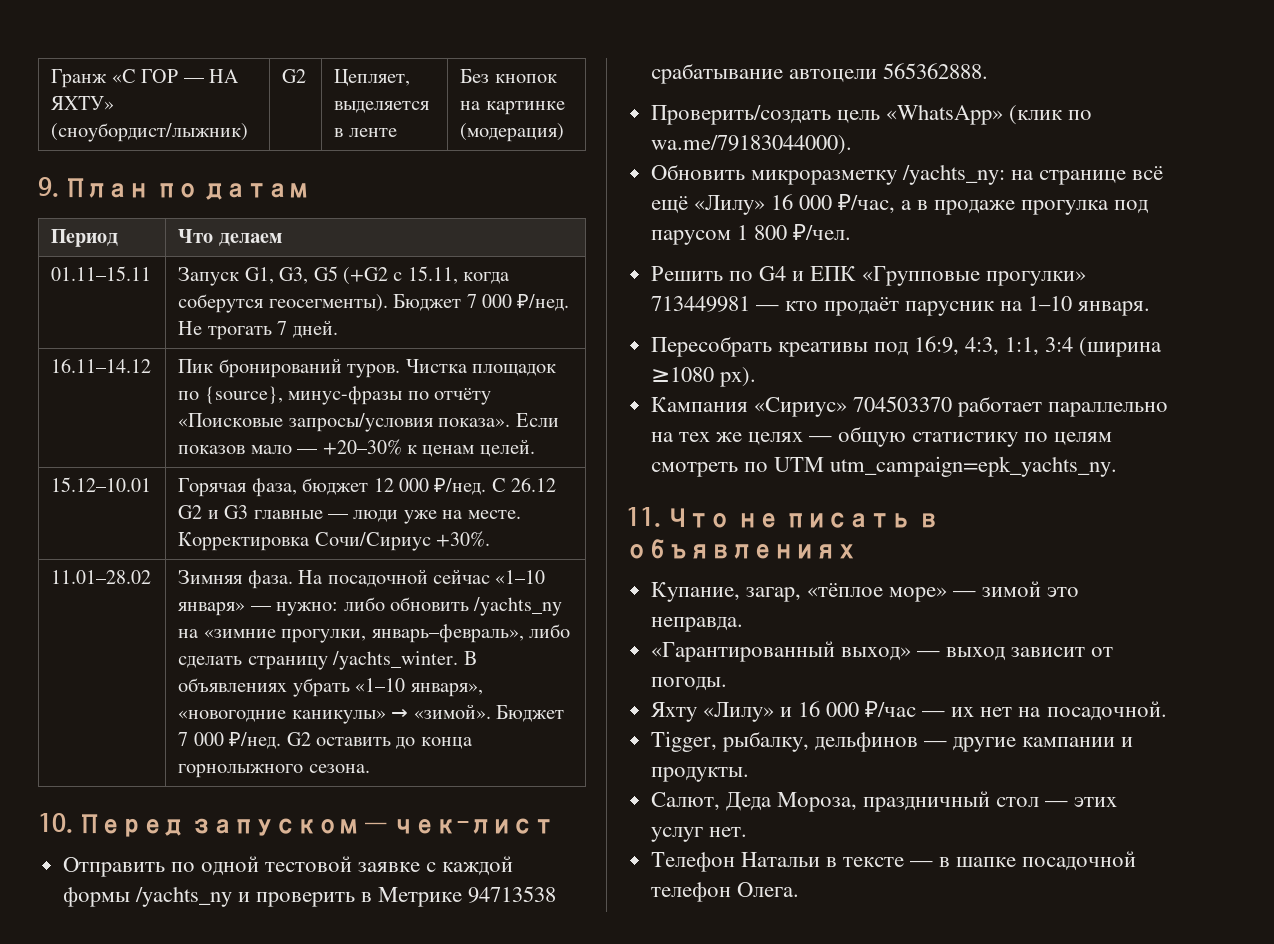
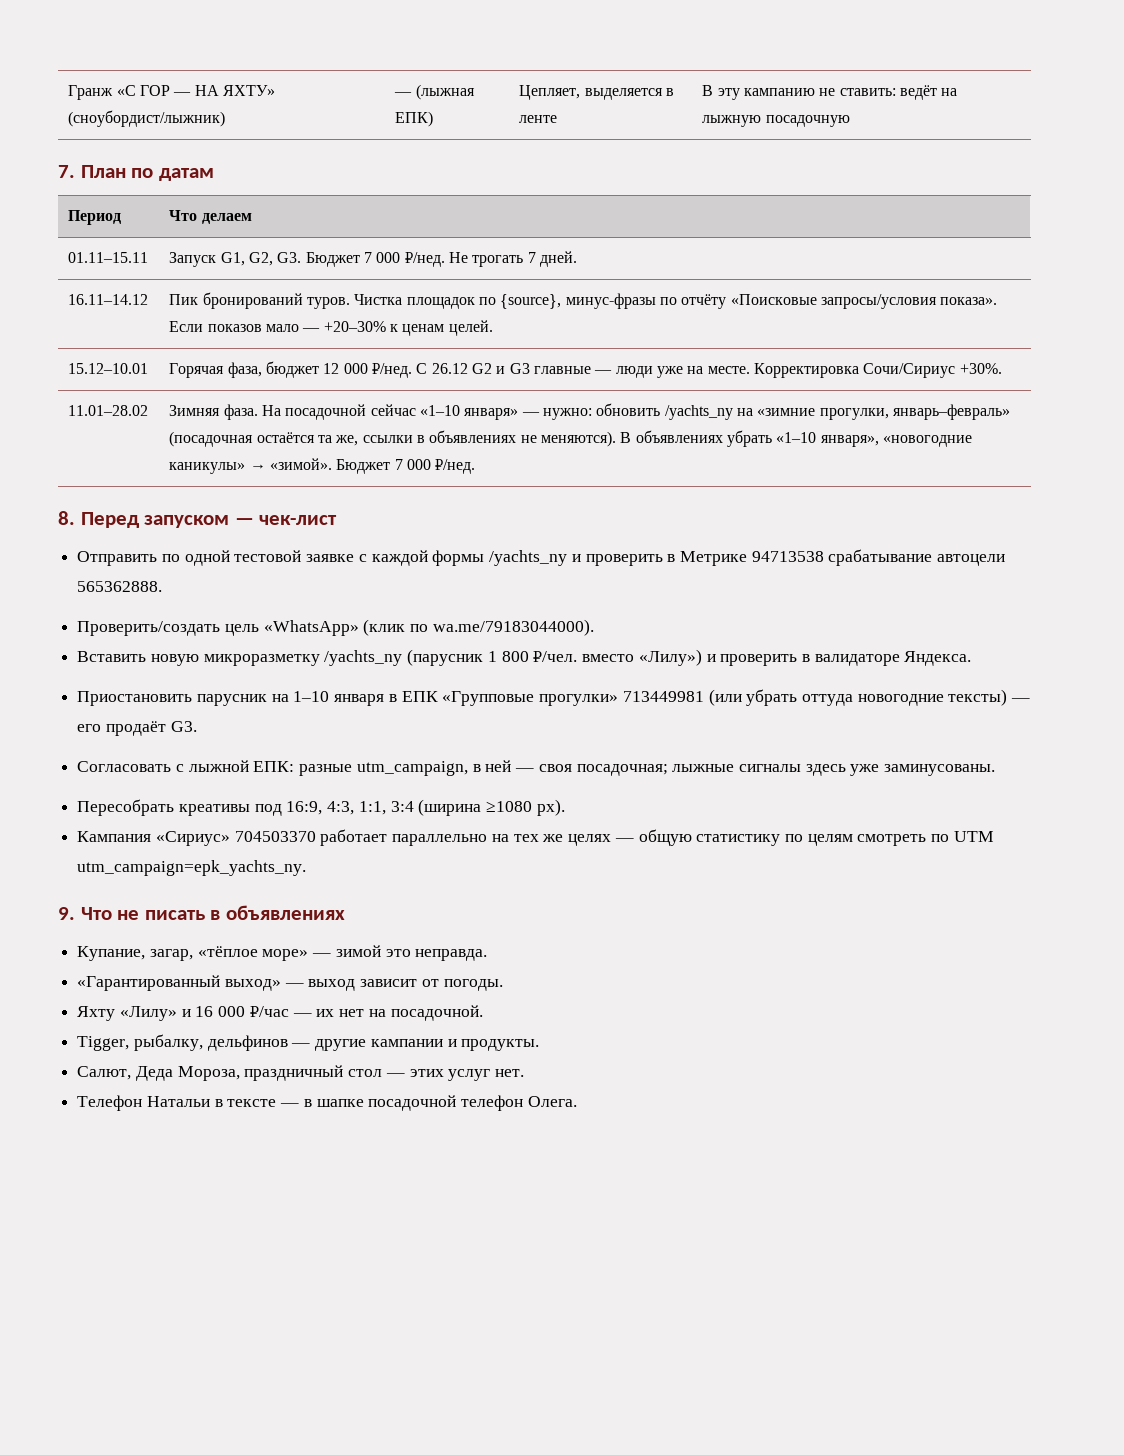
[282,69,307,83] G2 -> [394,84,475,100] [395,111,434,127] — (лыжная ЕПК)
[460,69,557,83] [460,101,565,115] [460,123,565,142] [38,177,59,197] Без кнопок на картинке (модерация) // 9. -> [702,85,958,100] [702,115,850,127] [58,165,75,178] В эту кампанию не ставить: ведёт на лыжную посадочную // 7.
[279,266,510,285] [178,294,388,313] G3, G5 (+G2 с 15.11, когда соберутся геосегменты). -> [249,252,302,266] G2, G3.
[343,597,385,611] либо -> (592, 414) none
[371,624,570,643] [178,651,459,670] январь–февраль», либо сделать страницу /yachts_winter. -> [892,404,1010,420] [169,430,616,447] январь–февраль» (посадочная остаётся та же, ссылки в объявлениях не меняются).
[286,732,472,749] [178,764,370,778] [38,813,73,833] G2 оставить до конца горнолыжного сезона. // 10. -> [58,511,75,525] // 8.
[650,164,1164,185] [650,194,1149,215] [650,224,851,245] [650,266,1087,286] [650,296,1151,316] Обновить микроразметку /yachts_ny: на странице всё ещё «Лилу» 16 000 ₽/час, а в продаже прогулка под парусом 1 800 ₽/чел. // Решить по G4 и ЕПК «Групповые прогулки» 713449981 — кто продаёт парусник на 1–10 января. -> [77,649,972,666] [77,689,1031,706] [77,721,197,736] [77,760,996,776] Вставить новую микроразметку /yachts_ny (парусник 1 800 ₽/чел. вместо «Лилу») и проверить в валидаторе Яндекса. // Приостановить парусник на 1–10 января в ЕПК «Групповые прогулки» 713449981 (или убрать оттуда новогодние тексты) — его продаёт G3. // Согласовать с лыжной ЕПК: разные utm_campaign, в ней — своя посадочная; лыжные сигналы здесь уже заминусованы.
[626,507,661,527] 11. -> [58,907,75,920] 9.

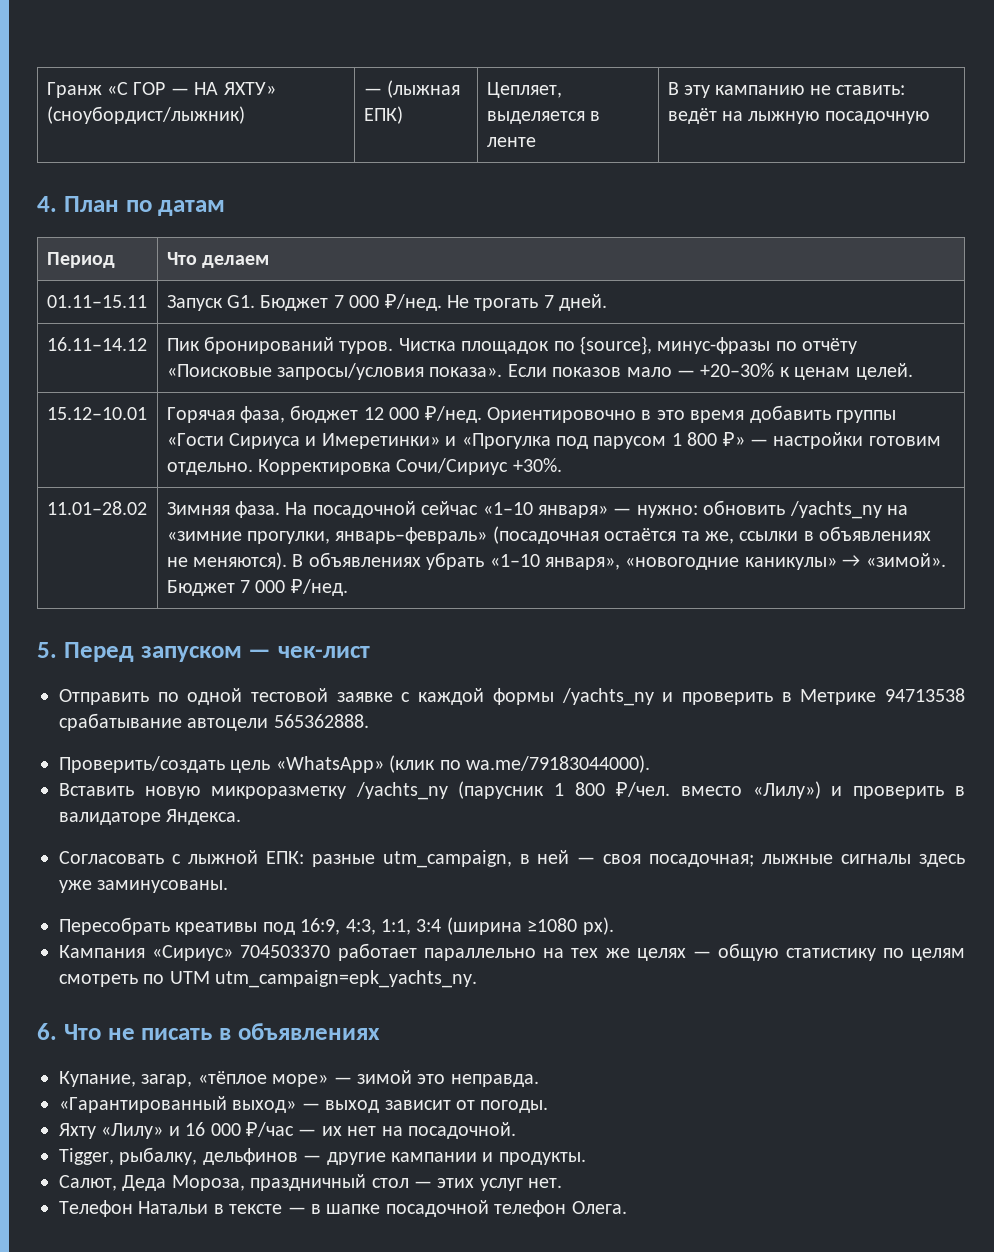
[58,165,75,178] 7. -> [37,196,57,212] 4.
[220,252,302,266] G1, G2, G3. -> [226,295,255,308] G1.
[416,363,750,378] С 26.12 G2 и G3 главные — люди уже на месте. -> [486,405,896,423] [166,432,941,449] [166,462,253,475] Ориентировочно в это время добавить группы «Гости Сириуса и Имеретинки» и «Прогулка под парусом 1 800 ₽» — настройки готовим отдельно.
[58,511,75,525] 8. -> [37,642,57,658] 5.
[77,689,1031,706] [77,721,197,736] // Приостановить парусник на 1–10 января в ЕПК «Групповые прогулки» 713449981 (или убрать оттуда новогодние тексты) — его продаёт G3. -> (242, 817) none
[58,907,75,920] 9. -> [37,1023,57,1040] 6.

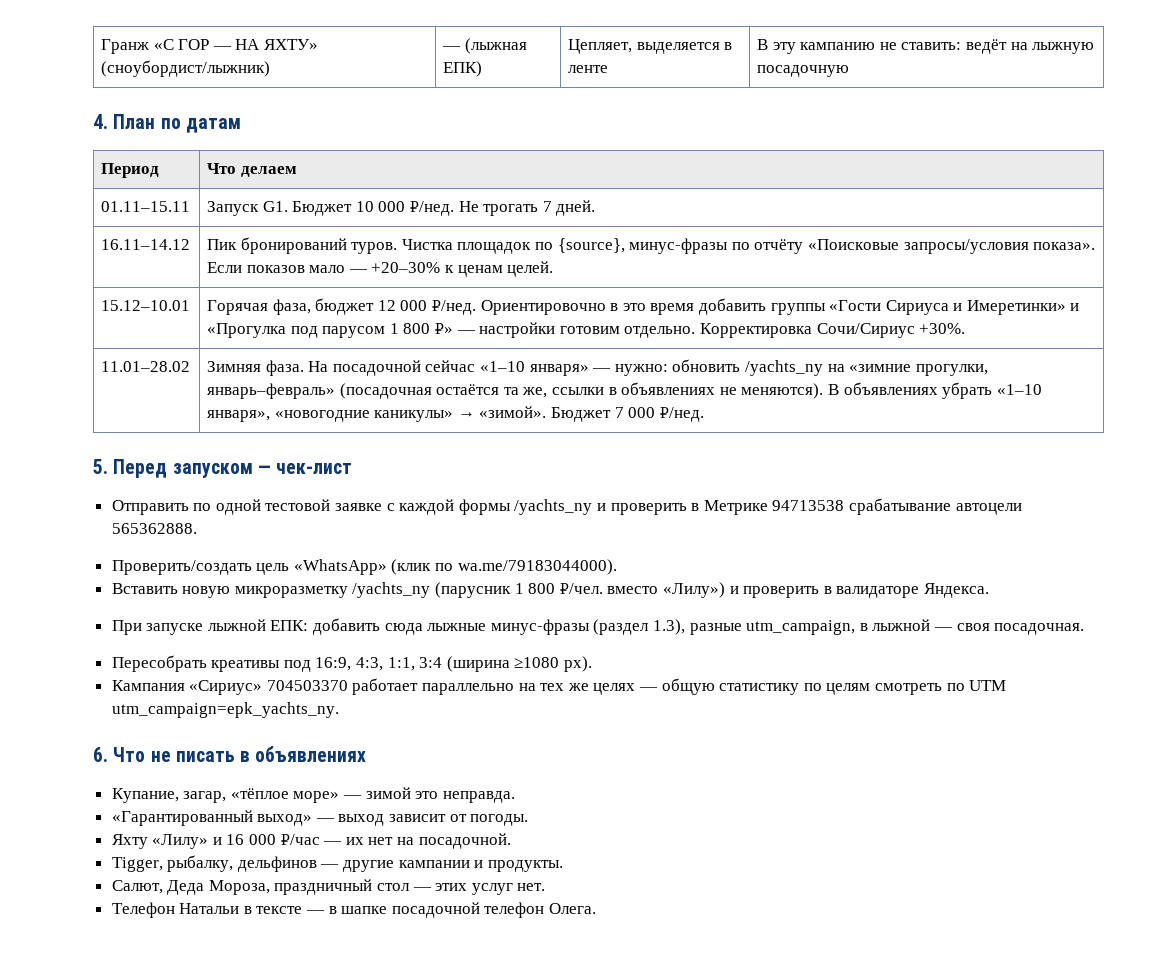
[333,295,344,308] 7 -> [355,201,374,212] 10
[59,850,304,864] Согласовать с лыжной ЕПК: -> [111,618,686,635] При запуске лыжной ЕПК: добавить сюда лыжные минус-фразы (раздел 1.3),
[537,850,570,864] ней -> [872,619,931,631] лыжной
[649,854,965,867] [59,880,229,893] посадочная; лыжные сигналы здесь уже заминусованы. -> [994,623,1085,635] посадочная.

